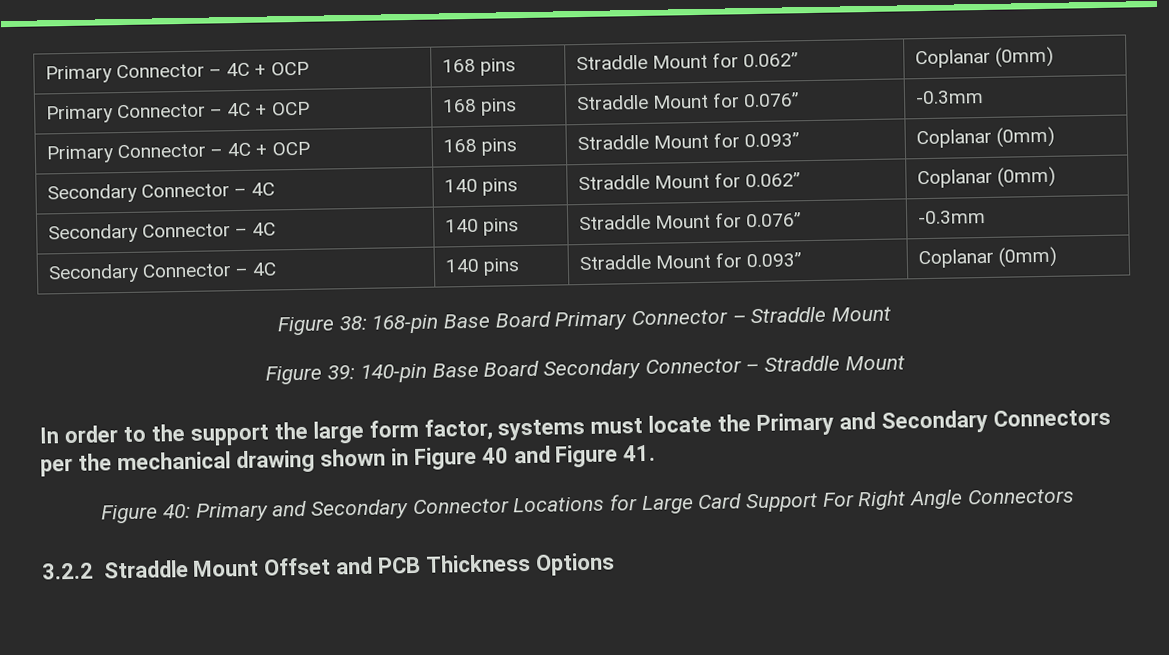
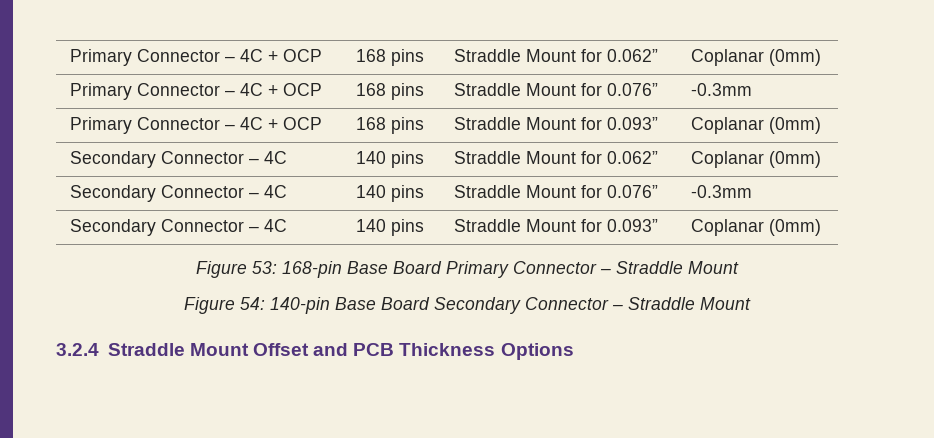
[338,315,368,331] 38: -> [252,261,277,274] 53:
[327,365,356,380] 39: -> [240,297,265,310] 54:
[39,408,1112,446] [40,444,657,477] [101,488,1075,524] [42,562,94,580] In order to the support the large form factor, systems must locate the Primary and Secondary Connectors per the mechanical drawing shown in Figure 40 and Figure 41. // Figure 40: Primary and Secondary Connector Locations for Large Card Support For Right Angle Connectors // 3.2.2 -> [56,343,99,356] 3.2.4

